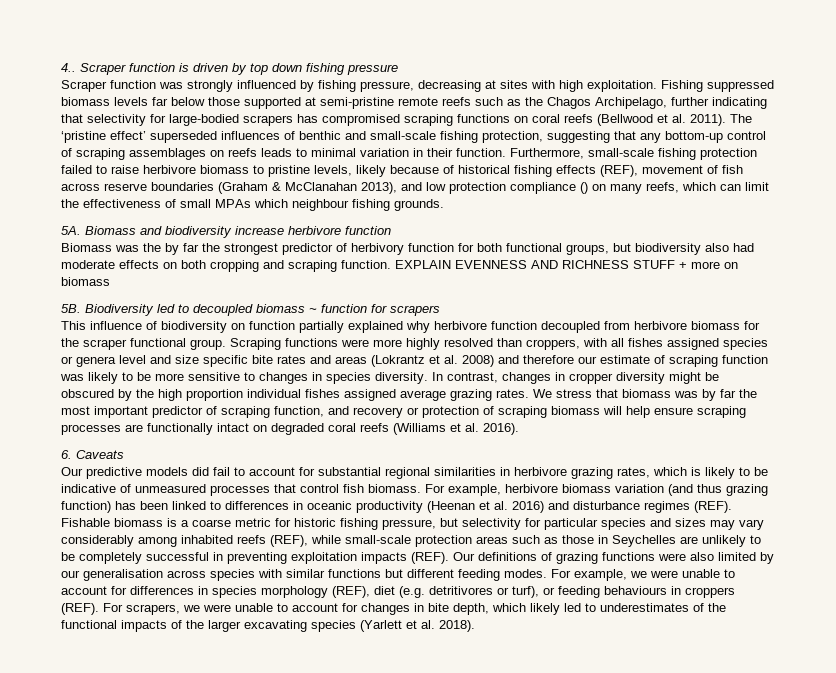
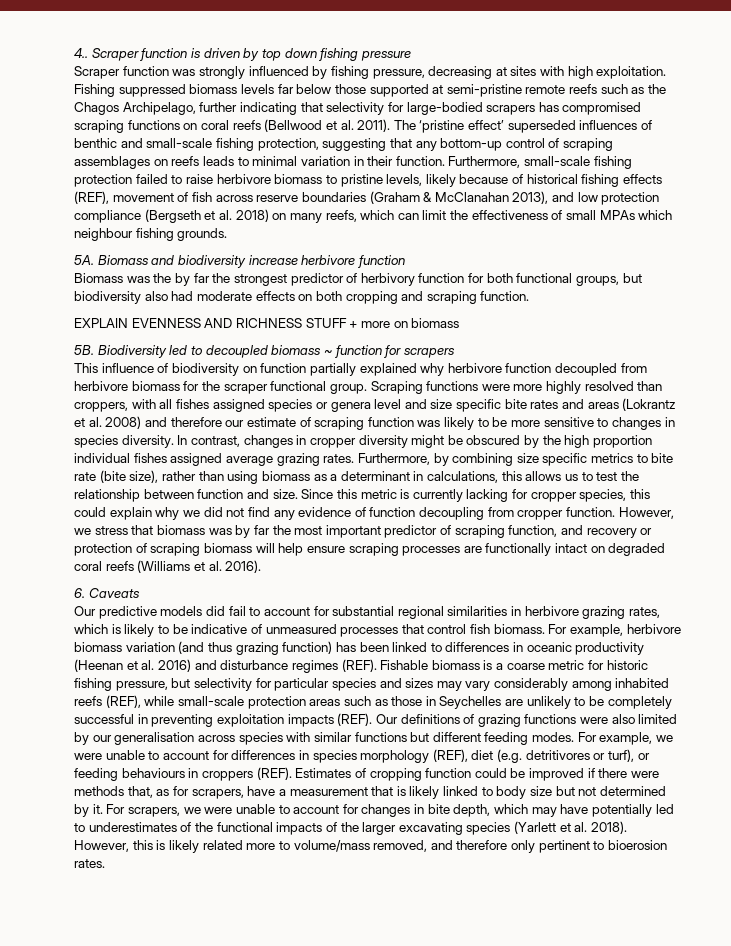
[580,182,588,194] () -> [144,209,269,223] (Bergseth et al. 2018)
(391, 264) none -> (530, 296) //
[533,389,552,398] We -> [357,453,674,466] [74,470,639,484] [74,489,651,502] [74,507,674,520] [74,528,91,535] Furthermore, by combining size specific metrics to bite rate (bite size), rather than using biomass as a determinant in calculations, this allows us to test the relationship between function and size. Since this metric is currently lacking for cropper species, this could explain why we did not find any evidence of function decoupling from cropper function. However, we
(99, 609) none -> [295,768,660,781] [74,786,666,799] [74,804,103,817] Estimates of cropping function could be improved if there were methods that, as for scrapers, have a measurement that is likely linked to body size but not determined by it.
[530,603,560,615] likely -> [531,804,652,817] may have potentially
(475, 626) none -> [74,840,668,853] [74,859,105,868] However, this is likely related more to volume/mass removed, and therefore only pertinent to bioerosion rates.

